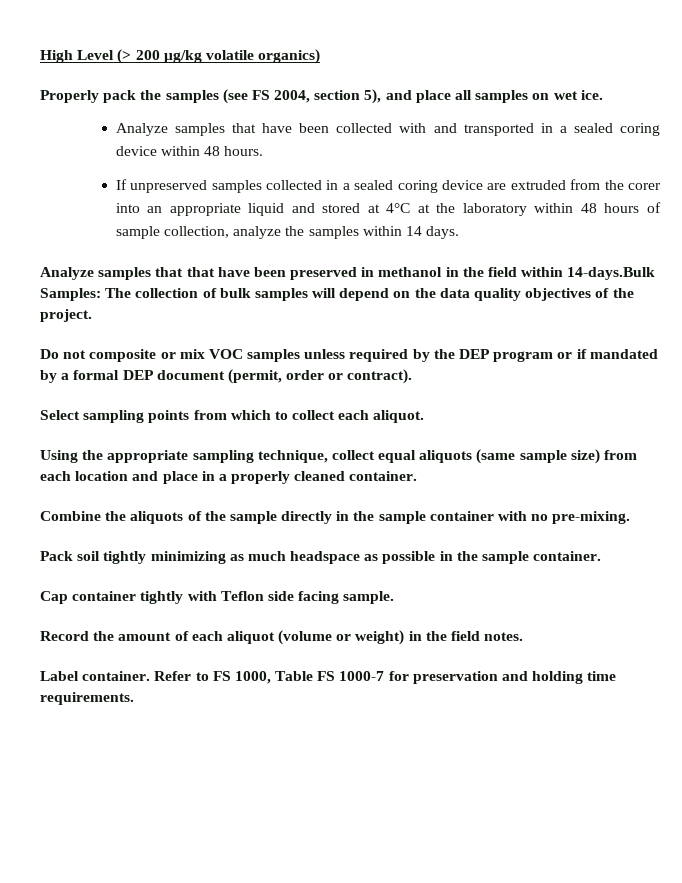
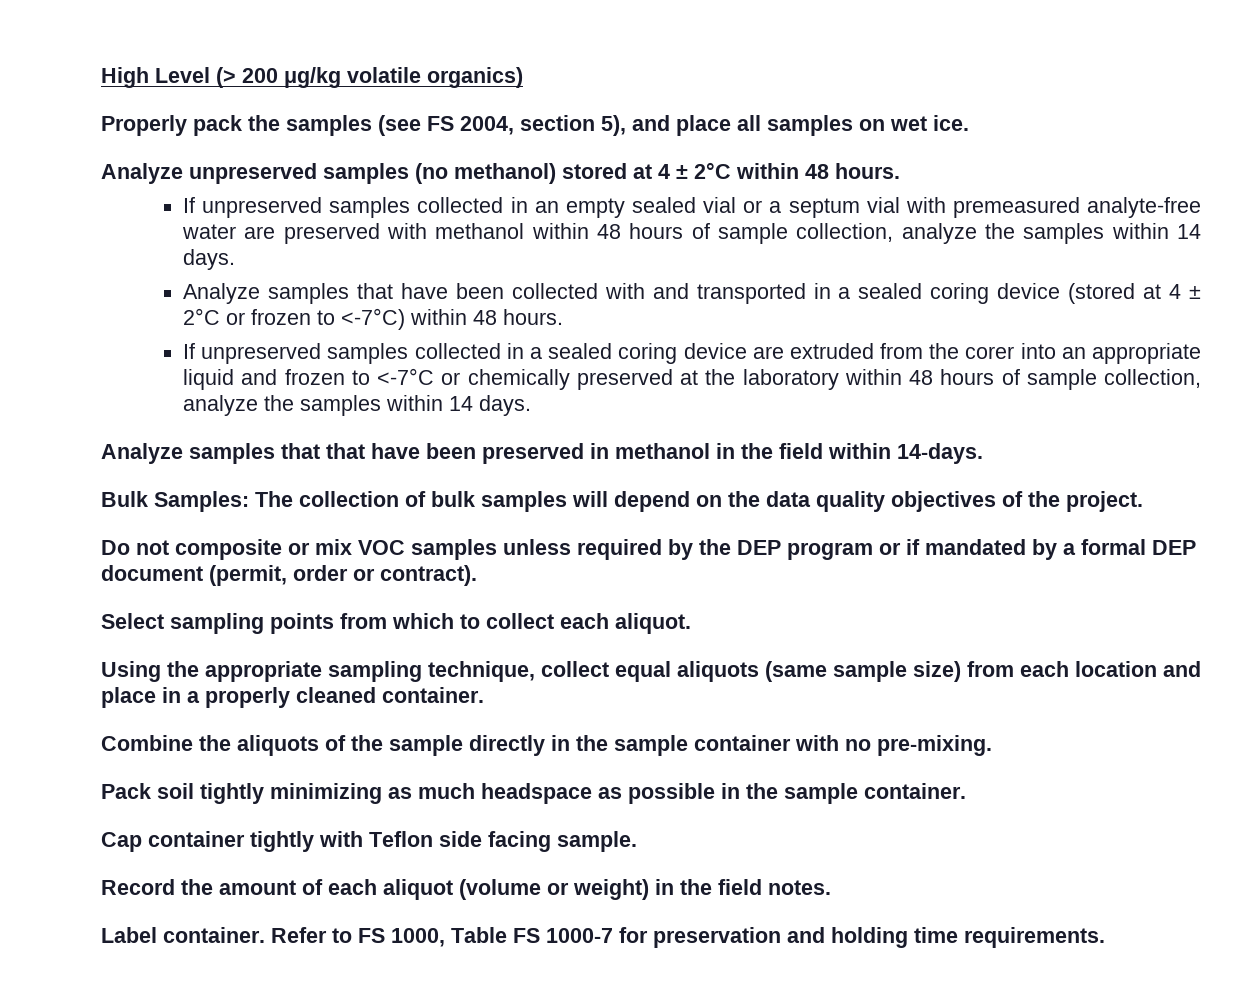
(603, 95) none -> [101,162,900,184] [183,197,1201,218] [182,223,1201,244] [183,249,236,270] // Analyze unpreserved samples (no methanol) stored at 4 ± 2°C within 48 hours. // If unpreserved samples collected in an empty sealed vial or a septum vial with premeasured analyte-free water are preserved with methanol within 48 hours of sample collection, analyze the samples within 14 days.
(157, 151) none -> [1068,283,1201,304] [183,308,406,330] (stored at 4 ± 2°C or frozen to <-7°C)
[322,203,411,213] stored at 4°C -> [284,368,673,390] frozen to <-7°C or chemically preserved
[567,267,656,280] 14-days.Bulk -> [897,443,983,464] [101,491,148,507] 14-days. // Bulk

